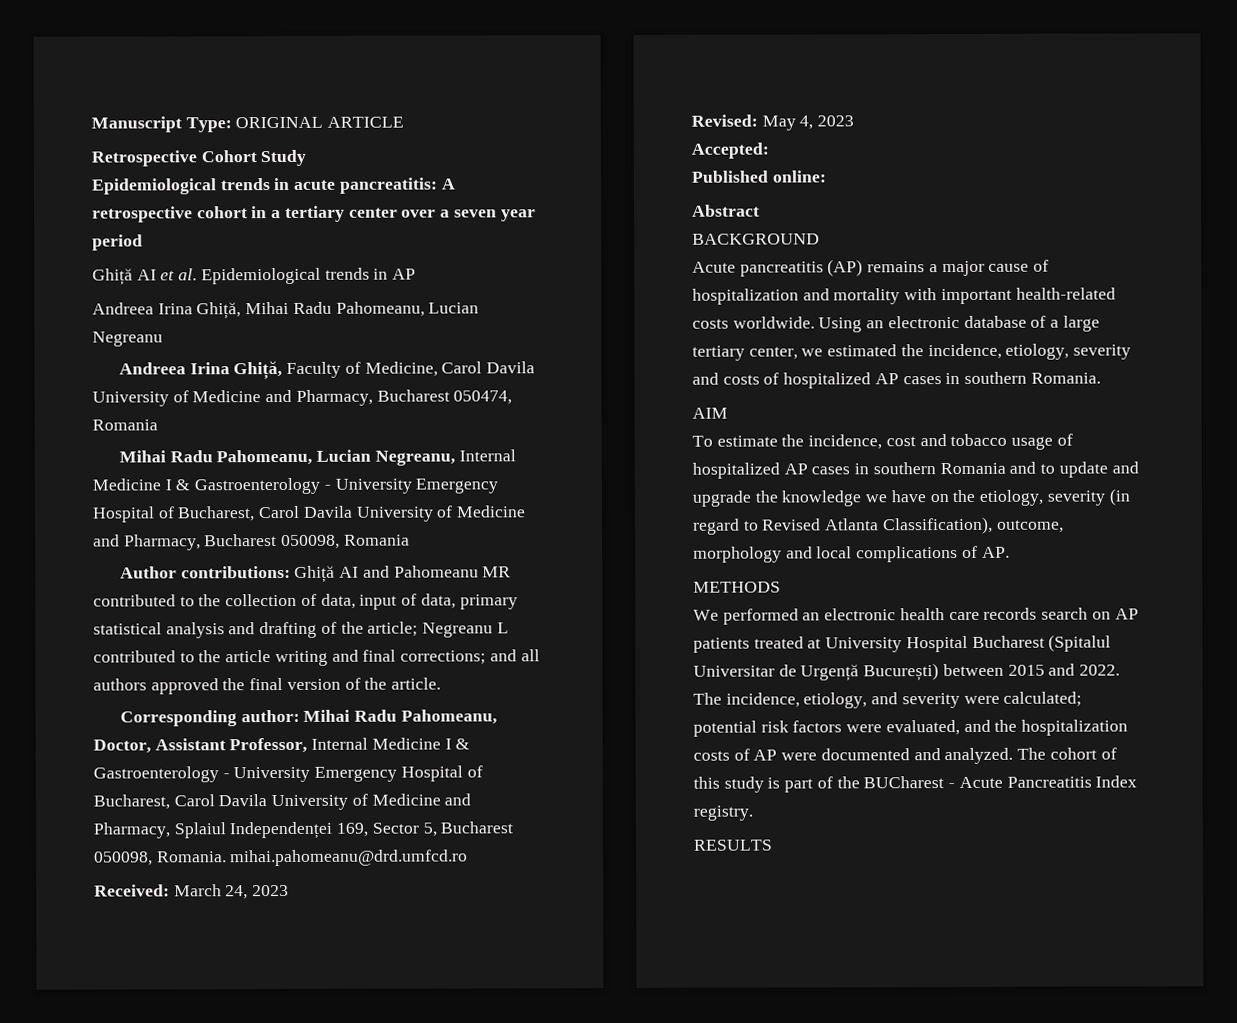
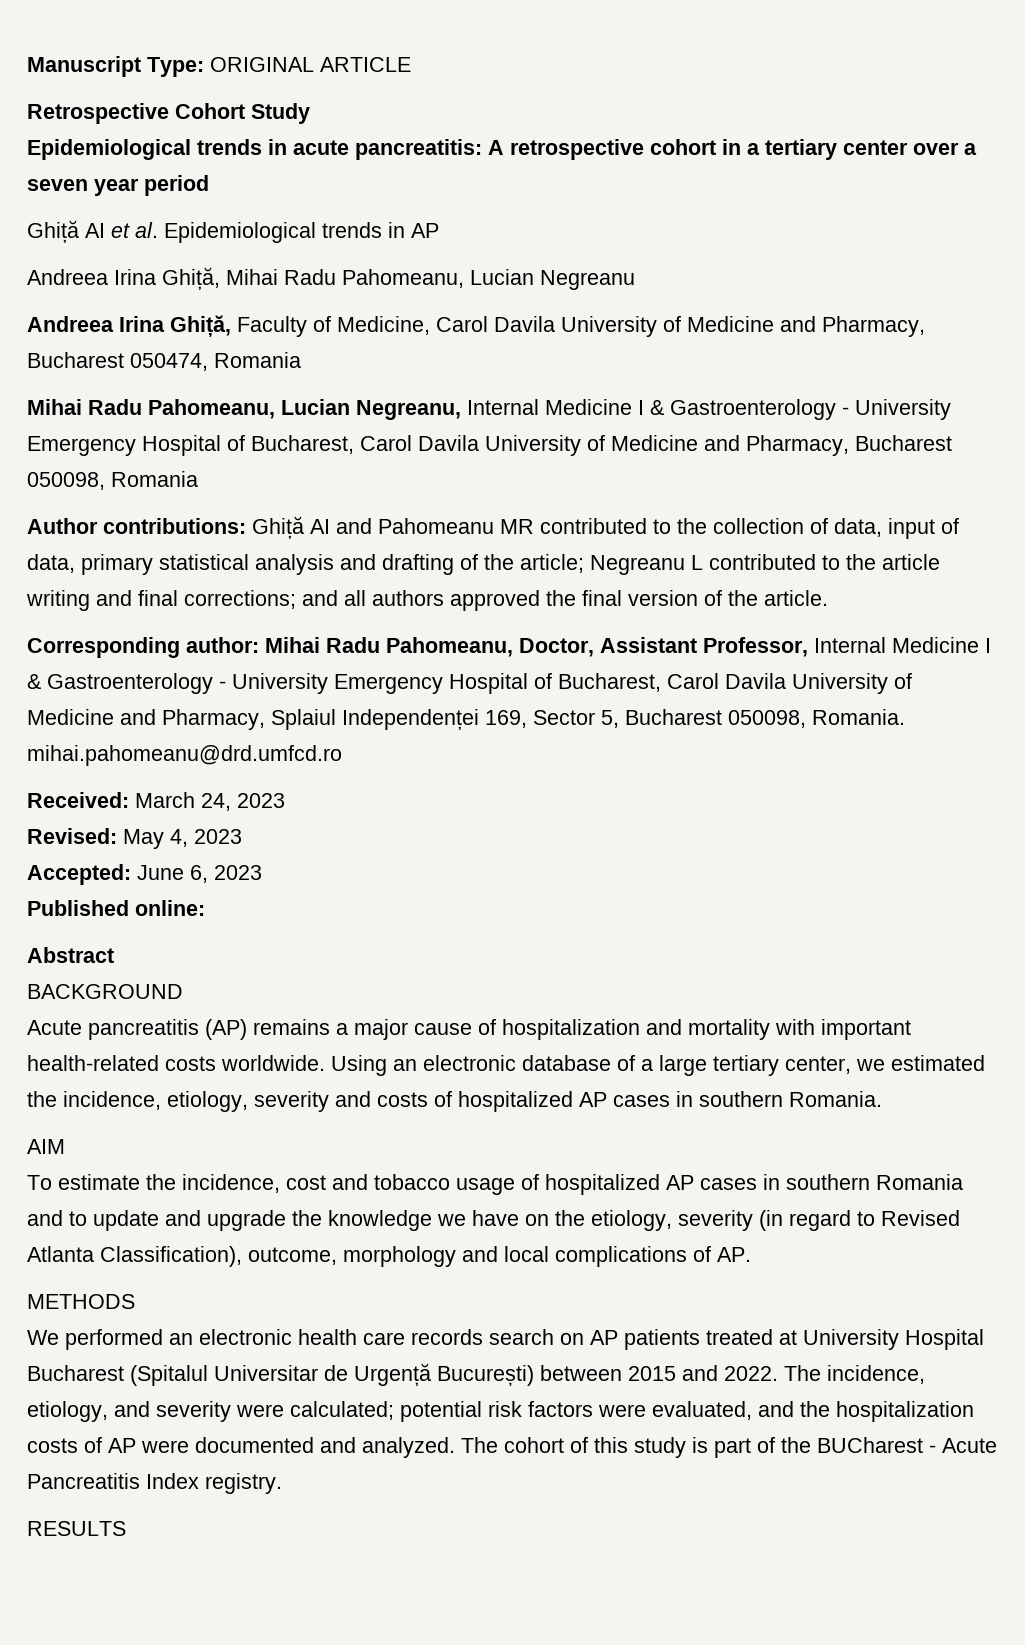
(769, 150) none -> [137,865,262,883] June 6, 2023

